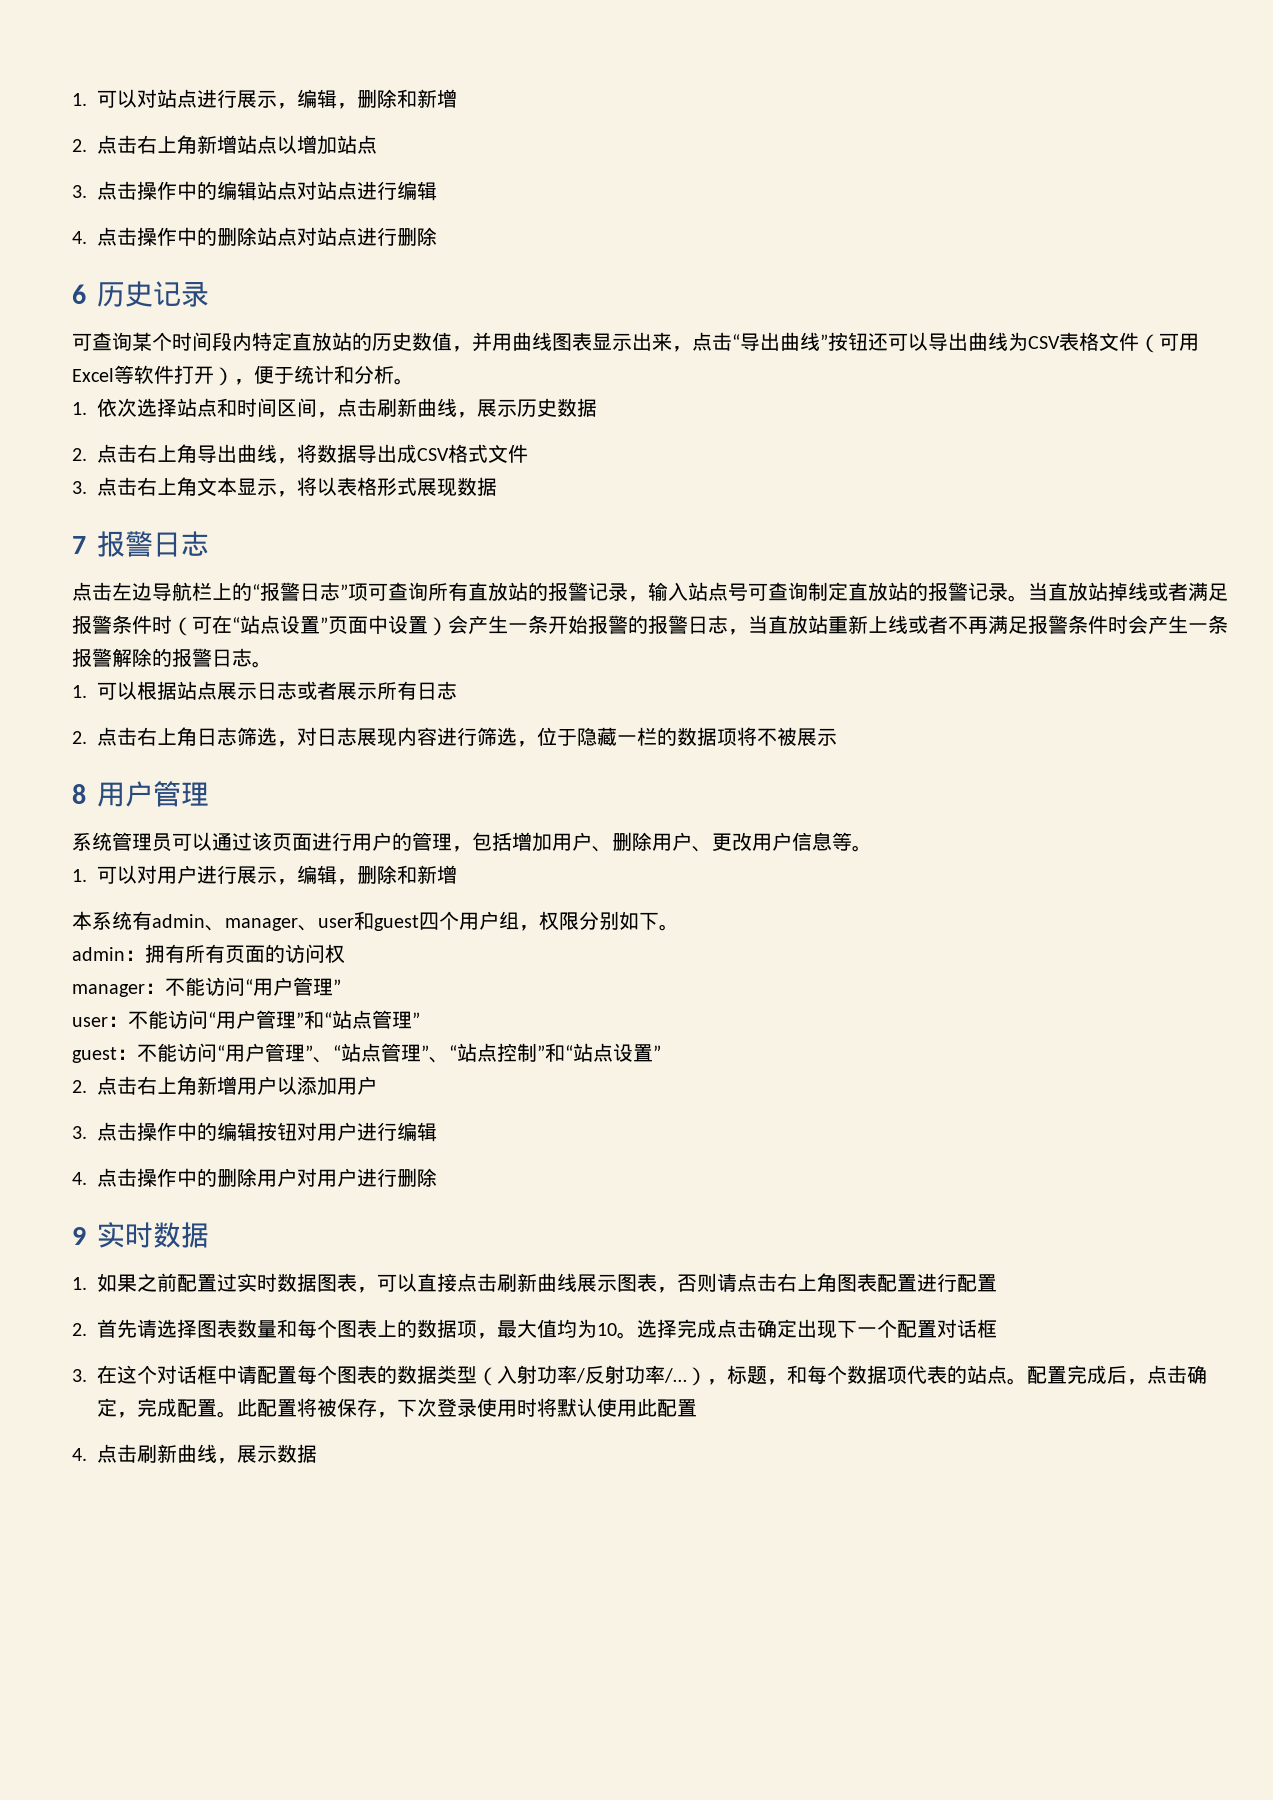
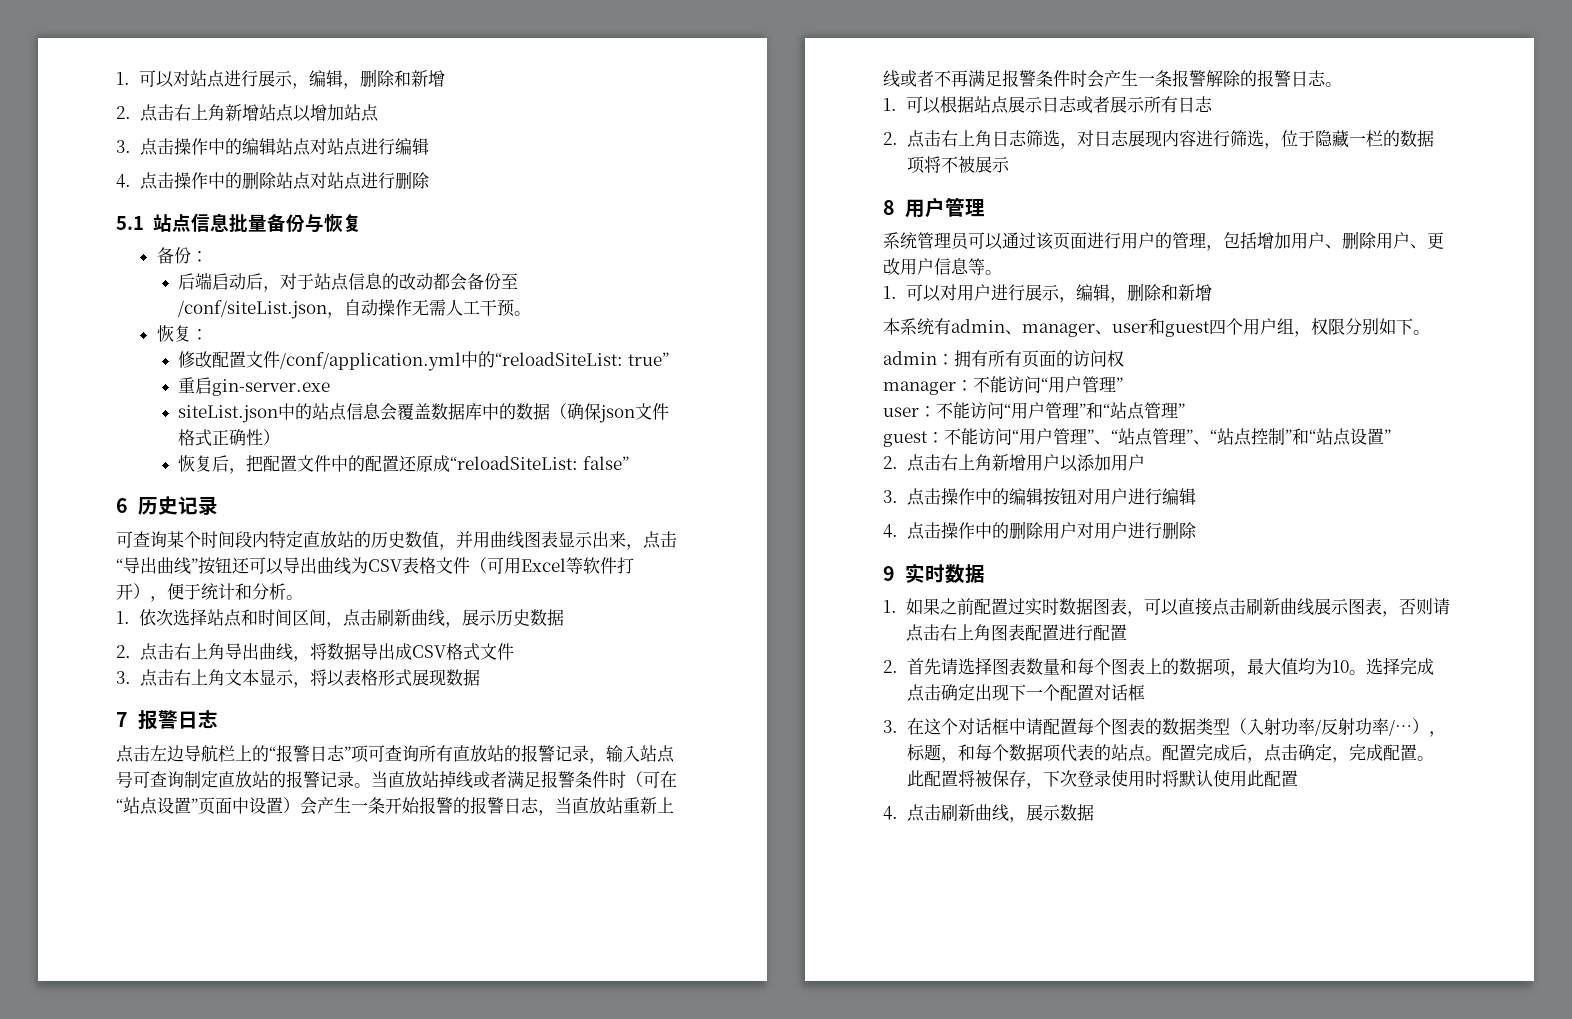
(437, 236) none -> [116,213,362,233] [156,247,208,264] [178,272,519,292] [178,299,532,319] [156,325,208,342] [178,351,670,371] [178,377,331,396] [178,403,670,423] [178,429,281,447] [178,455,630,474] // 5.1站点信息批量备份与恢复 // 备份： // 后端启动后，对于站点信息的改动都会备份至/conf/siteList.json，自动操作无需人工干预。 // 恢复： // 修改配置文件/conf/application.yml中的“reloadSiteList: true” // 重启gin-server.exe // siteList.json中的站点信息会覆盖数据库中的数据（确保json文件格式正确性） // 恢复后，把配置文件中的配置还原成“reloadSiteList: false”

